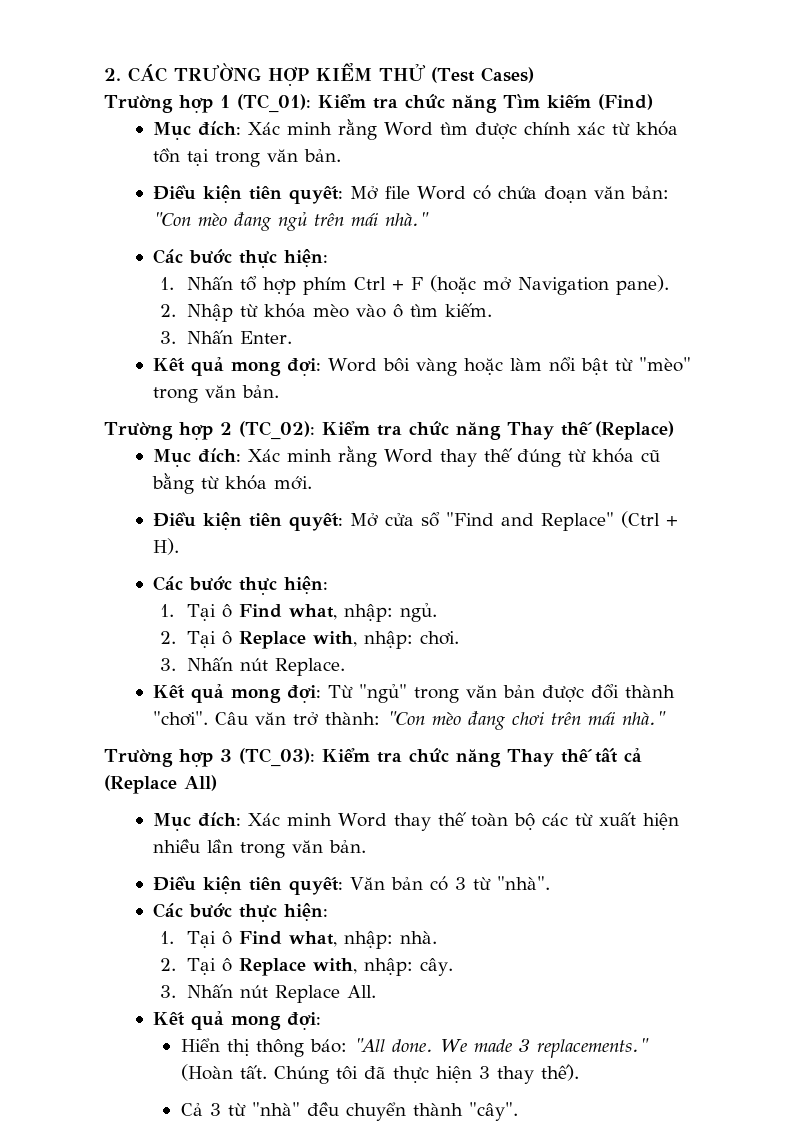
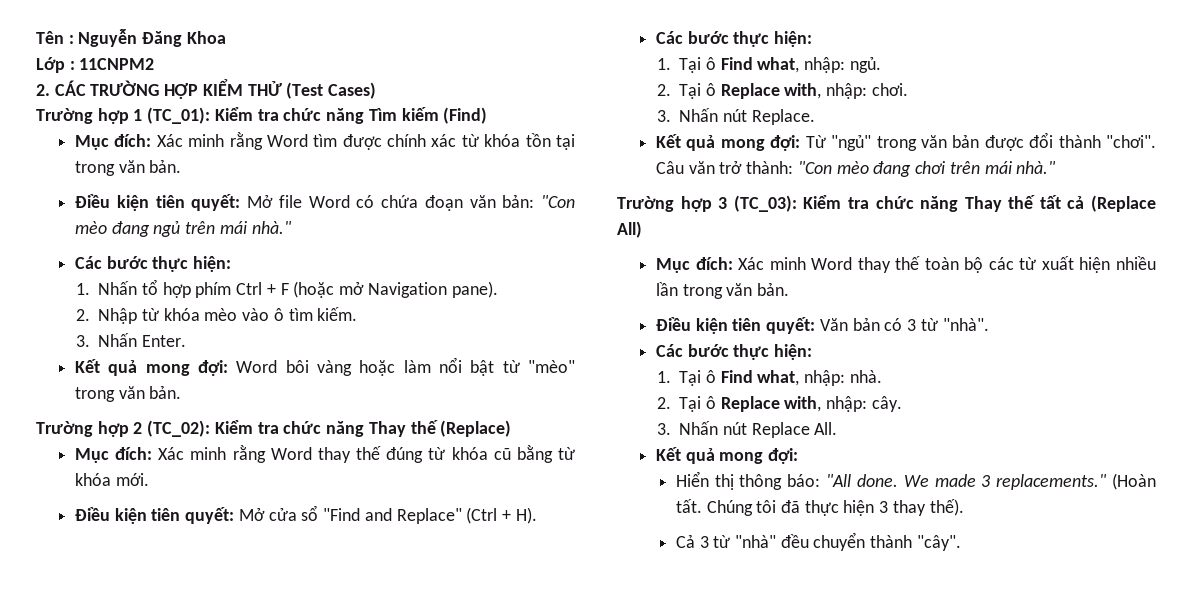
(104, 74) none -> [36,29,226,47] [36,57,155,73] Tên : Nguyễn Đăng Khoa // Lớp : 11CNPM2 //

